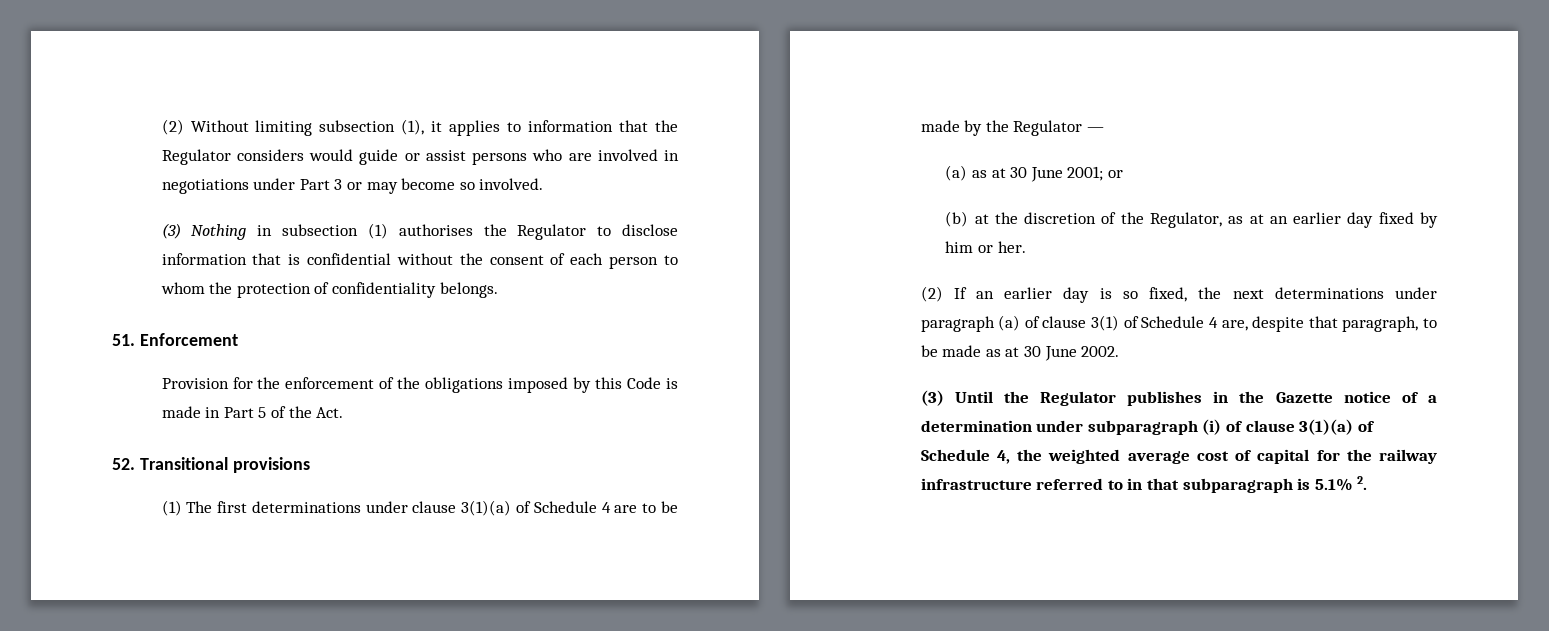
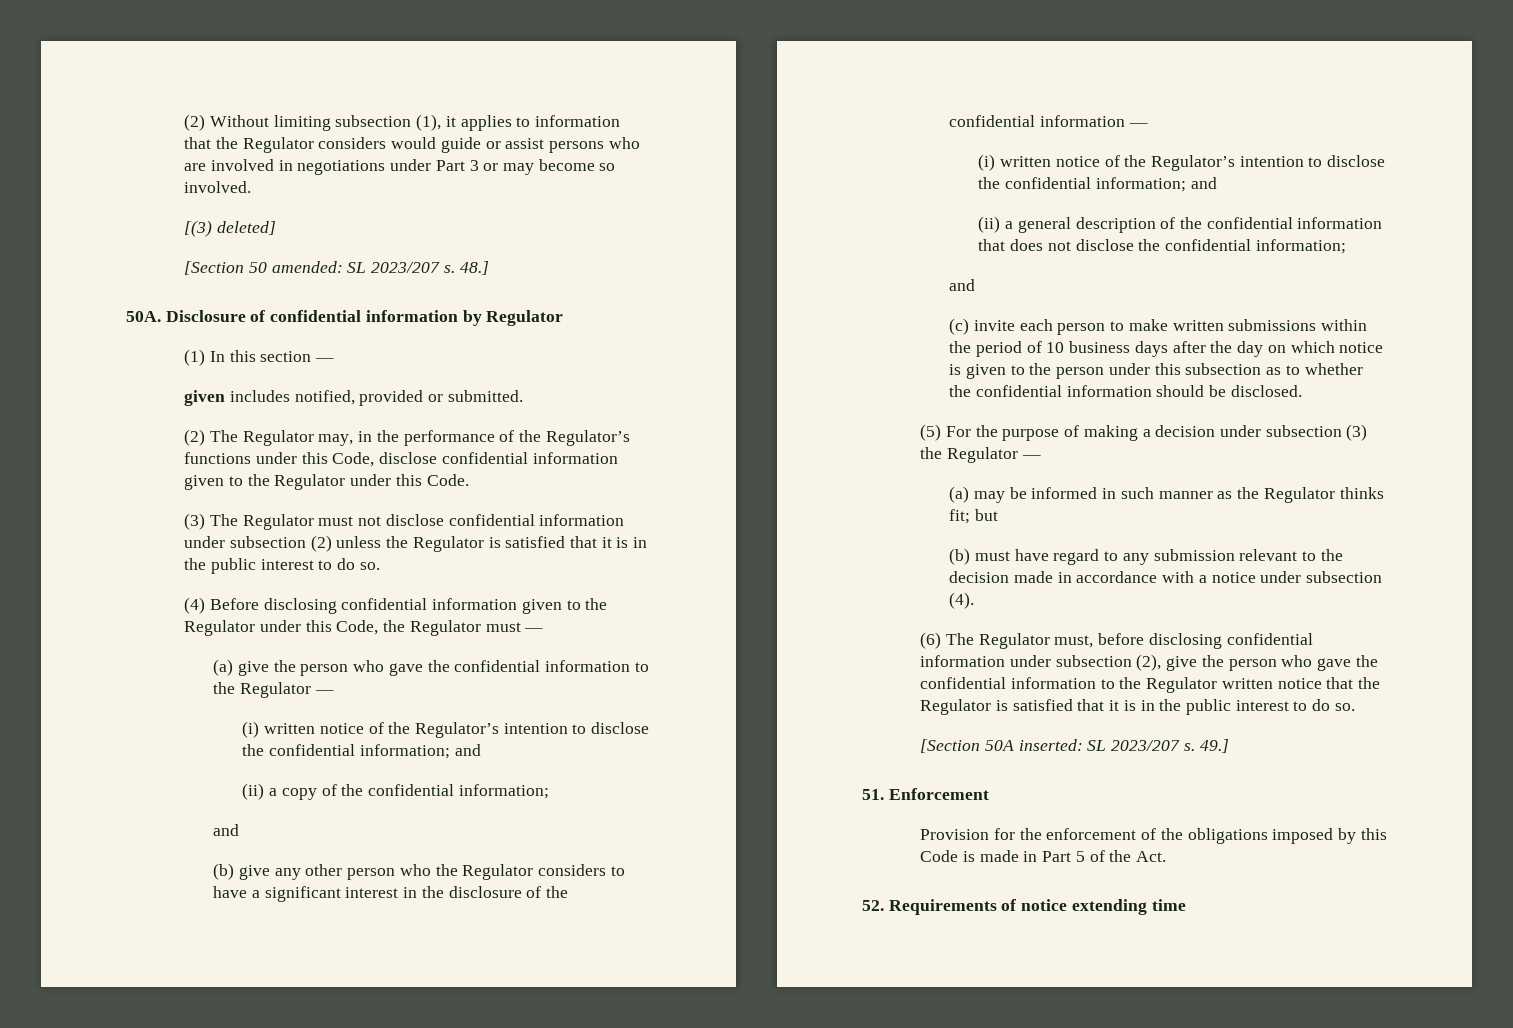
[161,223,679,240] [161,253,678,269] [160,282,498,298] (3) Nothing in subsection (1) authorises the Regulator to disclose information that is confidential without the consent of each person to whom the protection of confidentiality belongs. -> [184,220,276,237] [184,261,489,275] [126,310,564,326] [184,349,335,366] [184,390,523,406] [184,429,630,446] [184,452,618,467] [184,474,469,490] [184,513,625,530] [184,535,648,552] [184,558,380,574] [184,597,608,614] [184,620,544,636] [213,659,649,676] [213,682,334,698] [242,721,650,738] [242,744,481,759] [242,783,549,800] [213,824,240,836] [213,863,625,880] [213,886,569,902] [949,115,1148,127] [978,154,1386,171] [978,177,1217,192] [978,216,1383,233] [978,239,1346,254] [949,279,976,291] [949,318,1368,335] [949,341,1384,357] [949,363,1363,379] [949,385,1302,397] [920,424,1368,441] [920,447,1041,463] [949,486,1384,503] [949,509,999,524] [949,548,1343,565] [949,571,1383,583] [949,592,975,609] [920,632,1313,649] [920,654,1378,671] [920,677,1380,693] [920,699,1355,715] [920,739,1229,753] [(3) deleted] // [Section 50 amended: SL 2023/207 s. 48.] // 50A. Disclosure of confidential information by Regulator // (1) In this section — // given includes notified, provided or submitted. // (2) The Regulator may, in the performance of the Regulator’s functions under this Code, disclose confidential information given to the Regulator under this Code. // (3) The Regulator must not disclose confidential information under subsection (2) unless the Regulator is satisfied that it is in the public interest to do so. // (4) Before disclosing confidential information given to the Regulator under this Code, the Regulator must — // (a) give the person who gave the confidential information to the Regulator — // (i) written notice of the Regulator’s intention to disclose the confidential information; and // (ii) a copy of the confidential information; // and // (b) give any other person who the Regulator considers to have a significant interest in the disclosure of the confidential information — // (i) written notice of the Regulator’s intention to disclose the confidential information; and // (ii) a general description of the confidential information that does not disclose the confidential information; // and // (c) invite each person to make written submissions within the period of 10 business days after the day on which notice is given to the person under this subsection as to whether the confidential information should be disclosed. // (5) For the purpose of making a decision under subsection (3) the Regulator — // (a) may be informed in such manner as the Regulator thinks fit; but // (b) must have regard to any submission relevant to the decision made in accordance with a notice under subsection (4). // (6) The Regulator must, before disclosing confidential information under subsection (2), give the person who gave the confidential information to the Regulator written notice that the Regulator is satisfied that it is in the public interest to do so. // [Section 50A inserted: SL 2023/207 s. 49.]
[139,457,310,473] [161,500,678,516] [920,120,1104,136] [945,165,1123,182] [945,211,1439,228] [945,241,1026,253] [920,286,1437,303] [920,315,1437,332] [920,345,1120,361] [920,390,1437,406] [920,419,1375,435] [920,449,1437,464] [920,476,1368,493] Transitional provisions // (1) The first determinations under clause 3(1)(a) of Schedule 4 are to be made by the Regulator — // (a) as at 30 June 2001; or // (b) at the discretion of the Regulator, as at an earlier day fixed by him or her. // (2) If an earlier day is so fixed, the next determinations under paragraph (a) of clause 3(1) of Schedule 4 are, despite that paragraph, to be made as at 30 June 2002. // (3) Until the Regulator publishes in the Gazette notice of a determination under subparagraph (i) of clause 3(1)(a) of Schedule 4, the weighted average cost of capital for the railway infrastructure referred to in that subparagraph is 5.1% 2. -> [888,899,1186,915] Requirements of notice extending time

